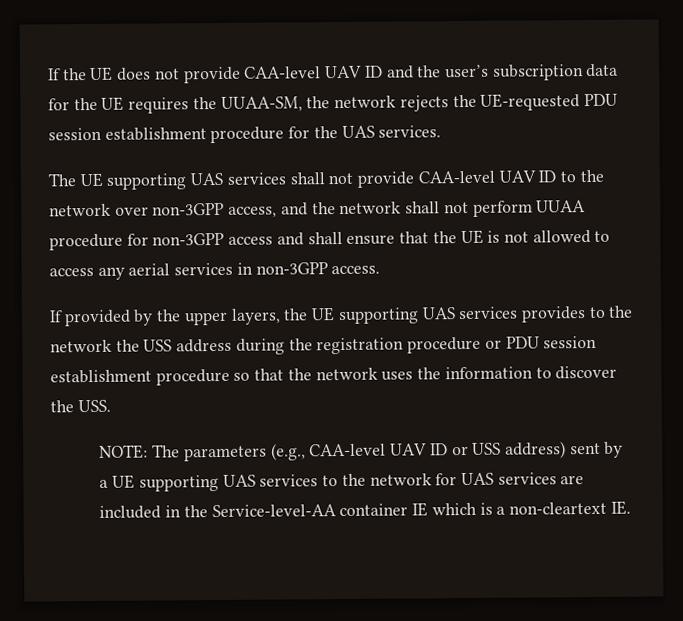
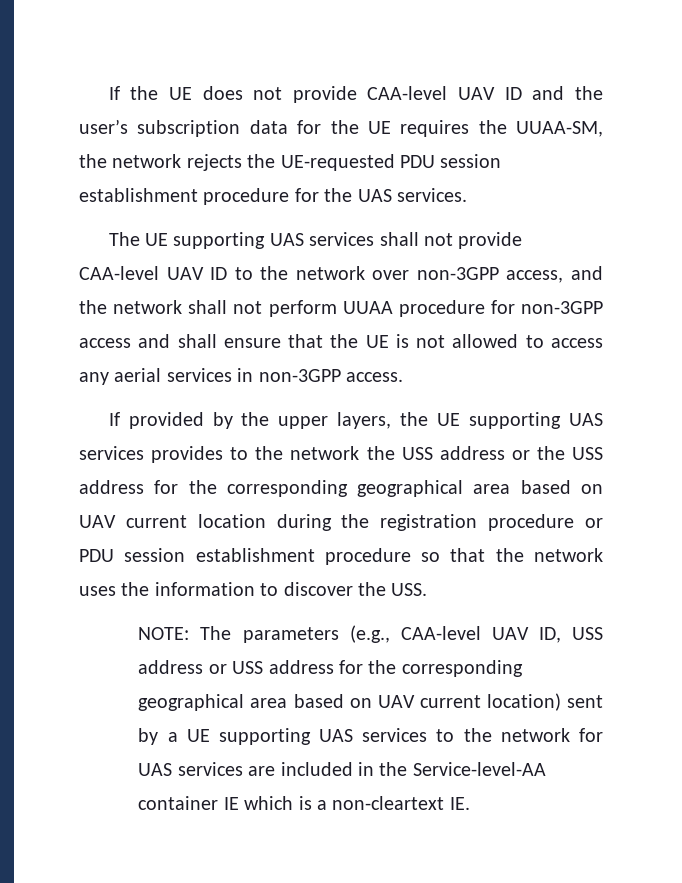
(233, 345) none -> [511,446,604,460] [79,480,603,497] [79,514,266,528] or the USS address for the corresponding geographical area based on UAV current location
[429,441,566,459] ID or USS address) -> [538,627,603,643] [138,660,523,677] [138,693,561,711] ID, USS address or USS address for the corresponding geographical area based on UAV current location)

